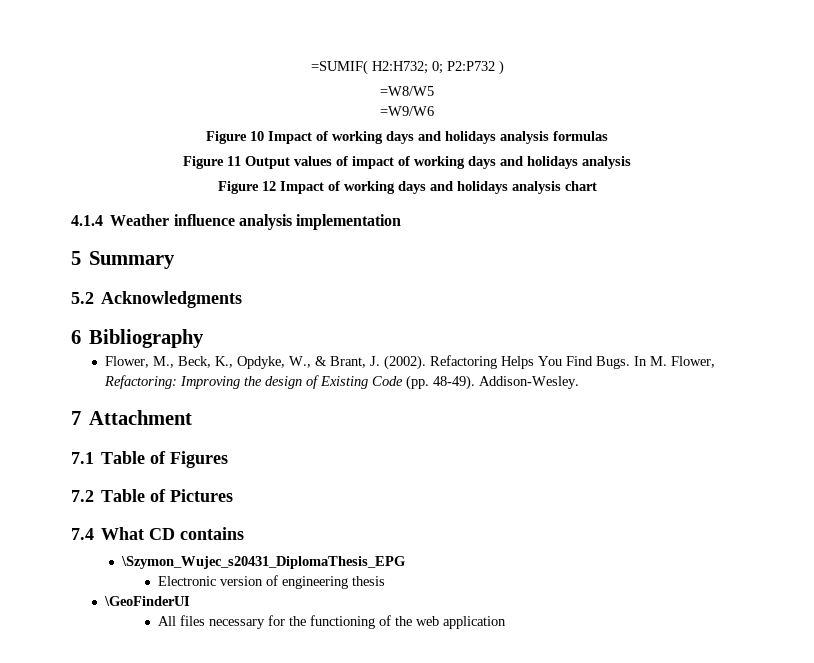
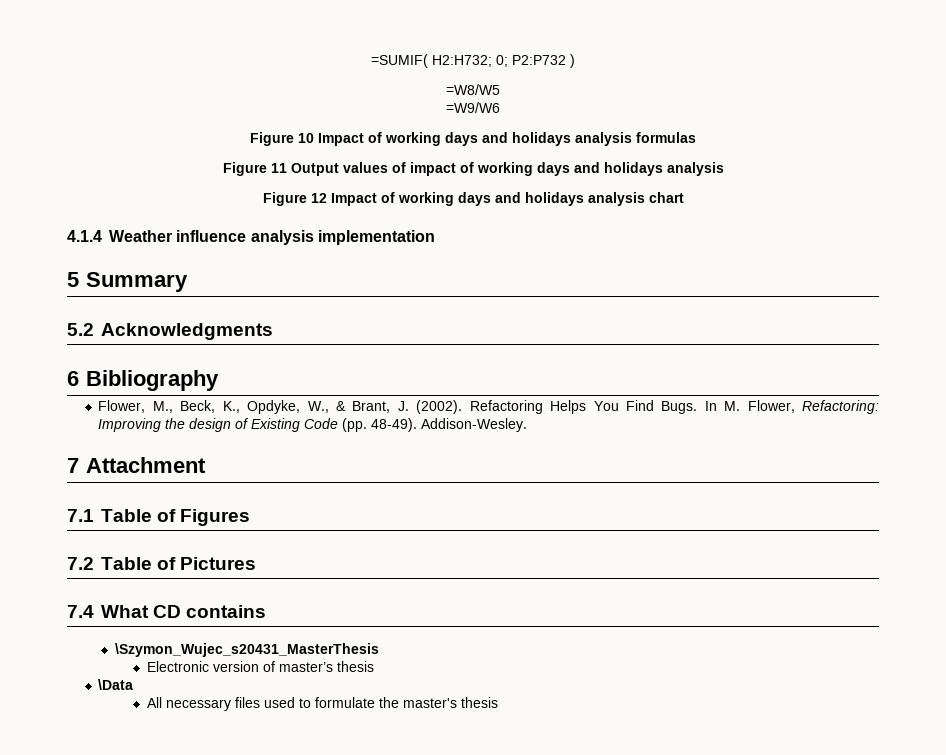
[121,556,406,569] \Szymon_Wujec_s20431_DiplomaThesis_EPG -> [114,643,379,657] \Szymon_Wujec_s20431_MasterThesis
[281,576,348,589] engineering -> [278,662,333,672] master’s
[103,596,190,606] \GeoFinderUI -> [98,679,134,690] \Data
[179,615,506,629] files necessary for the functioning of the web application -> [165,697,498,711] necessary files used to formulate the master's thesis

